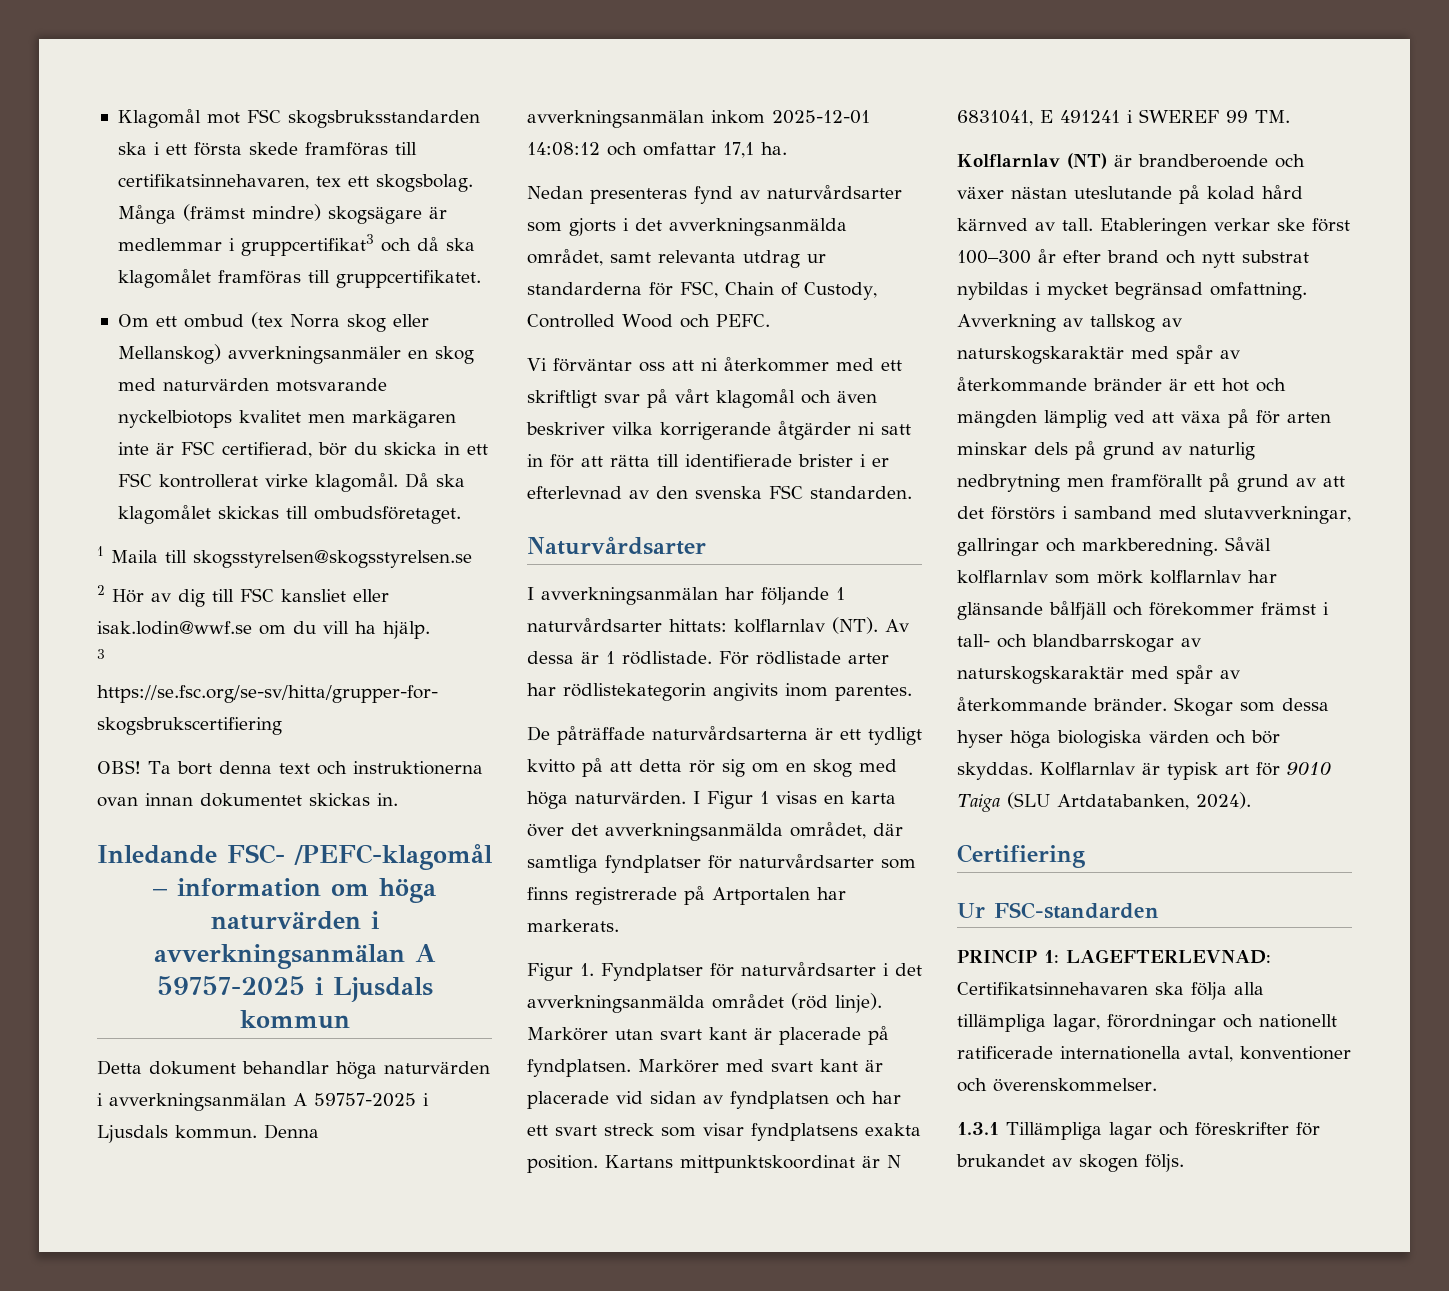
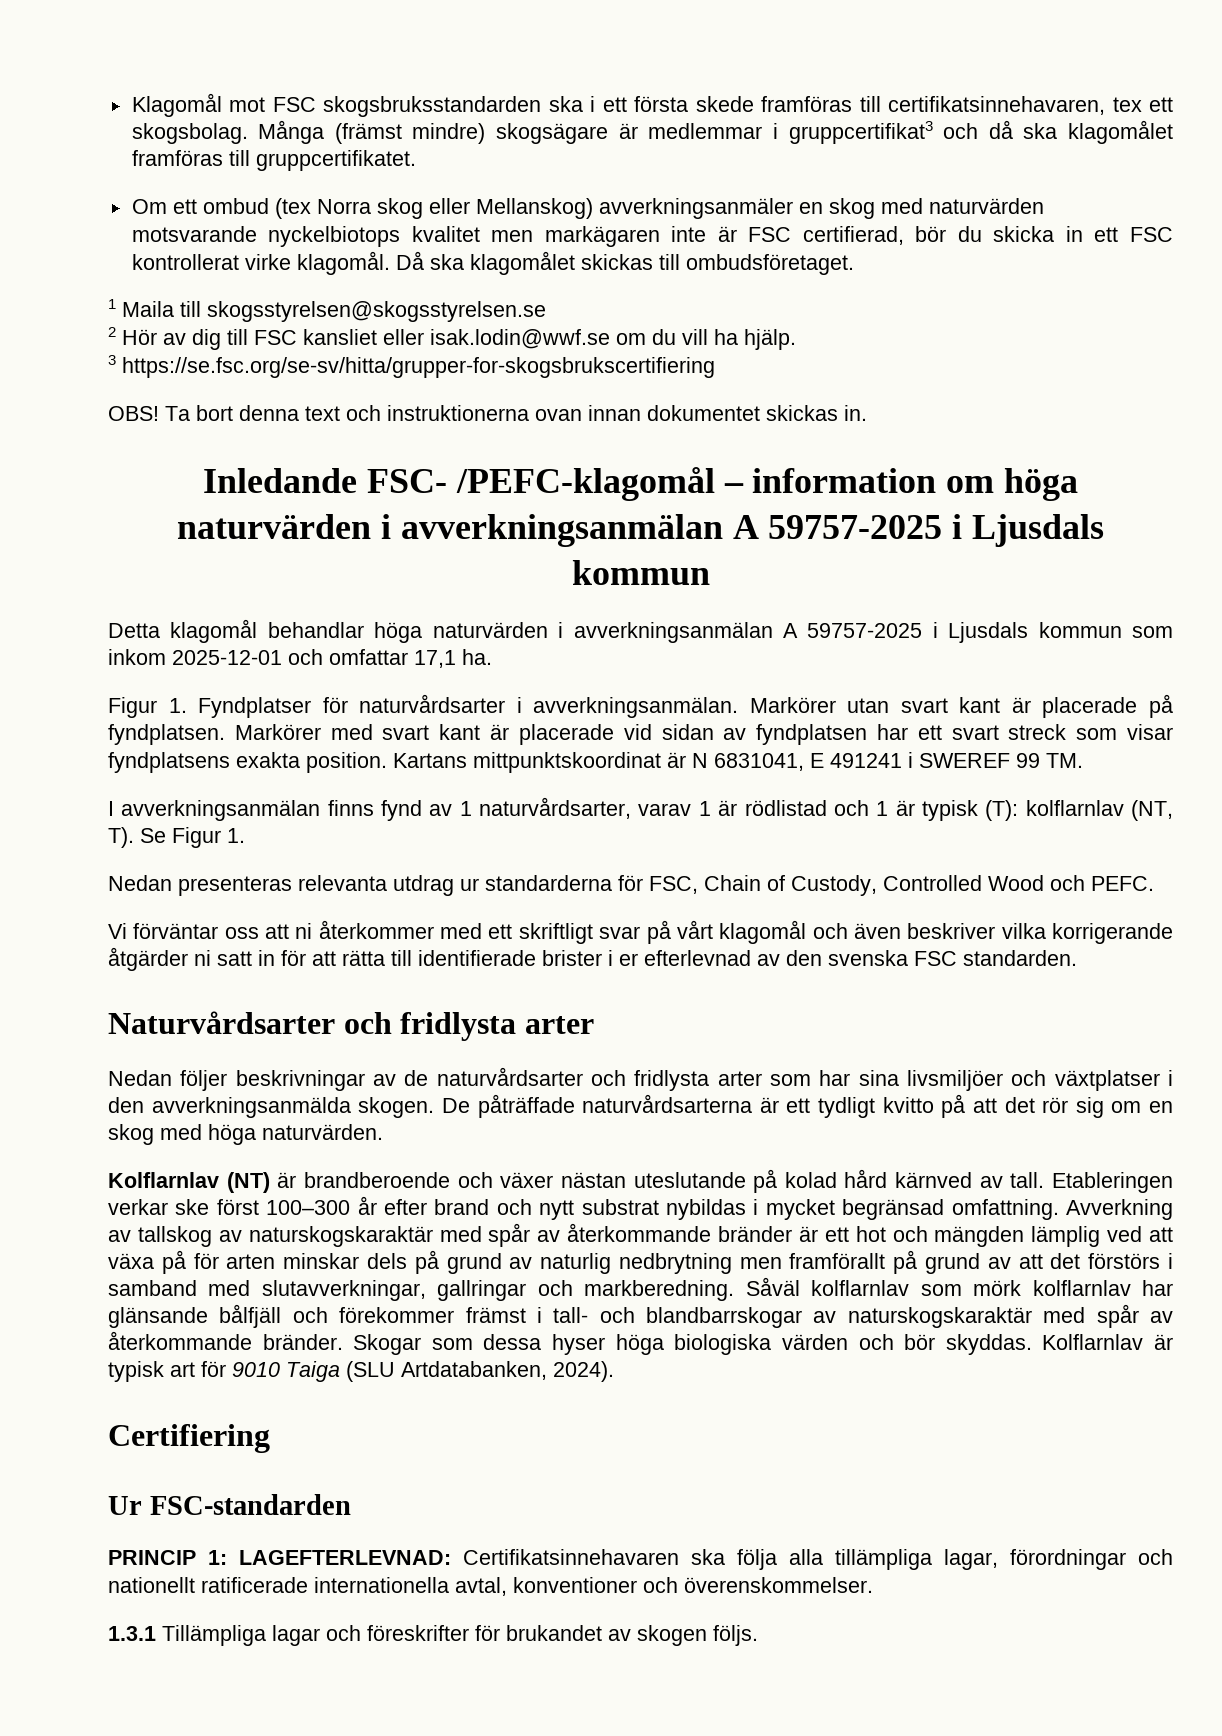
[149,1061,236,1075] dokument -> [170,619,258,643] klagomål
[175,1124,319,1139] [527,110,704,128] kommun. Denna avverkningsanmälan -> [1038,622,1173,638] kommun som
[527,142,600,156] 14:08:12 -> (282, 657) none
[527,185,902,204] [527,218,847,236] [527,249,651,266] Nedan presenteras fynd av naturvårdsarter som gjorts i det avverkningsanmälda området, samt -> [108,694,1173,718] [108,724,1173,745] [108,752,1083,773] [108,797,1174,821] [108,827,245,848] [108,875,292,896] Figur 1. Fyndplatser för naturvårdsarter i avverkningsanmälan. Markörer utan svart kant är placerade på fyndplatsen. Markörer med svart kant är placerade vid sidan av fyndplatsen har ett svart streck som visar fyndplatsens exakta position. Kartans mittpunktskoordinat är N 6831041, E 491241 i SWEREF 99 TM. // I avverkningsanmälan finns fynd av 1 naturvårdsarter, varav 1 är rödlistad och 1 är typisk (T): kolflarnlav (NT, T). Se Figur 1. // Nedan presenteras
[527,587,845,605] [527,617,909,634] [527,651,889,665] [527,683,912,701] // I avverkningsanmälan har följande 1 naturvårdsarter hittats: kolflarnlav (NT). Av dessa är 1 rödlistade. För rödlistade arter har rödlistekategorin angivits inom parentes. // -> [343,1012,594,1041] [108,1067,1174,1091] [108,1097,435,1118] och fridlysta arter // Nedan följer beskrivningar av de naturvårdsarter och fridlysta arter som har sina livsmiljöer och växtplatser i den avverkningsanmälda skogen.
[639,759,682,772] detta -> [1004,1097,1035,1113] det
[693,791,896,809] [527,822,903,841] [527,854,916,873] [527,886,846,905] [527,919,619,932] [527,962,922,981] [527,993,882,1013] [527,1026,889,1045] [527,1059,883,1077] [527,1091,901,1109] [527,1123,921,1141] [527,1155,901,1173] [957,109,1290,126] I Figur 1 visas en karta över det avverkningsanmälda området, där samtliga fyndplatser för naturvårdsarter som finns registrerade på Artportalen har markerats. // Figur 1. Fyndplatser för naturvårdsarter i det avverkningsanmälda området (röd linje). Markörer utan svart kant är placerade på fyndplatsen. Markörer med svart kant är placerade vid sidan av fyndplatsen och har ett svart streck som visar fyndplatsens exakta position. Kartans mittpunktskoordinat är N 6831041, E 491241 i SWEREF 99 TM. -> (383, 1132) none

